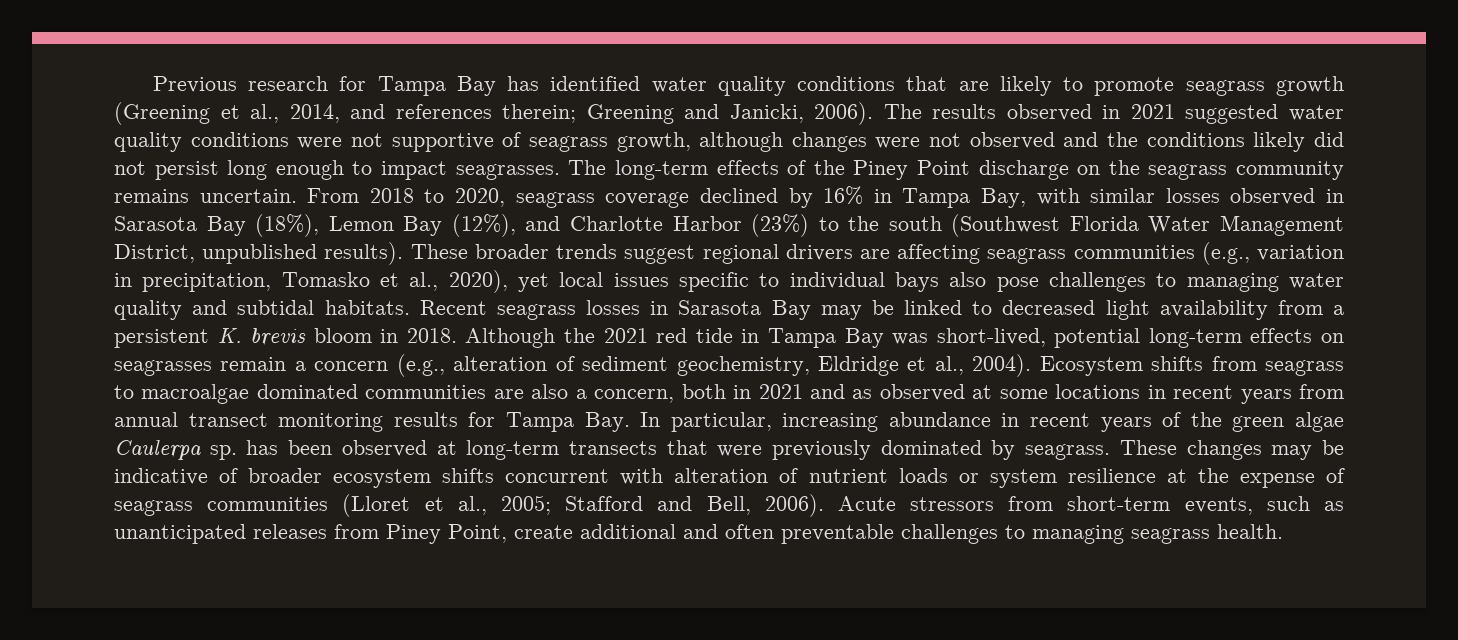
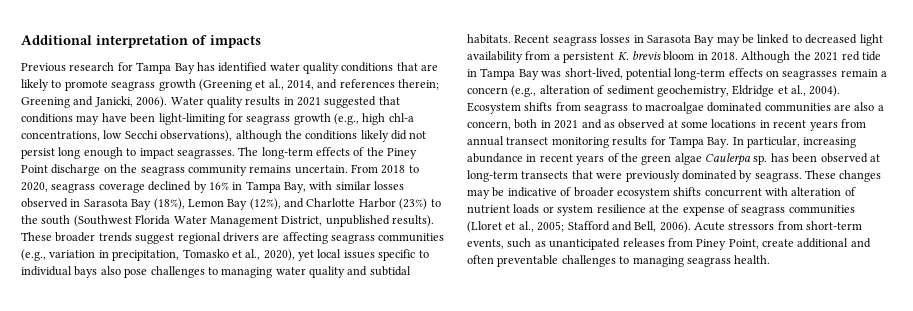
(152, 84) none -> [21,35,261,48] Additional interpretation of impacts //
[883,104,1344,124] [114,132,1099,152] The results observed in 2021 suggested water quality conditions were not supportive of seagrass growth, although changes were not observed and -> [170,96,400,108] [21,113,414,125] [21,130,282,142] Water quality results in 2021 suggested that conditions may have been light-limiting for seagrass growth (e.g., high chl-a concentrations, low Secchi observations), although

